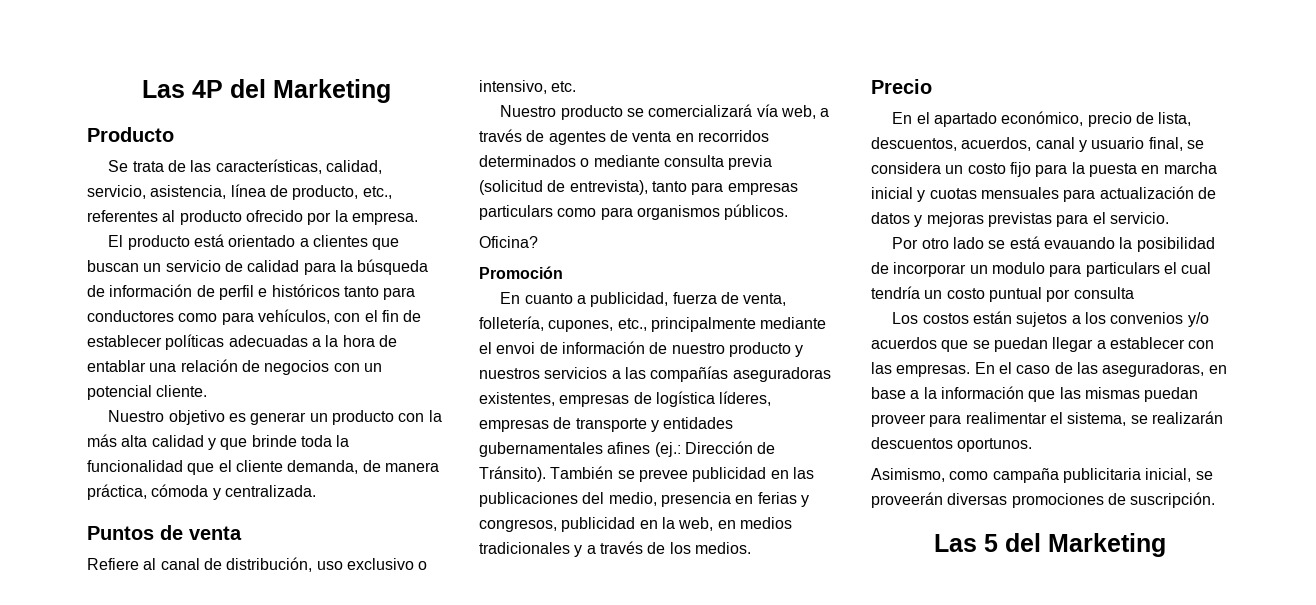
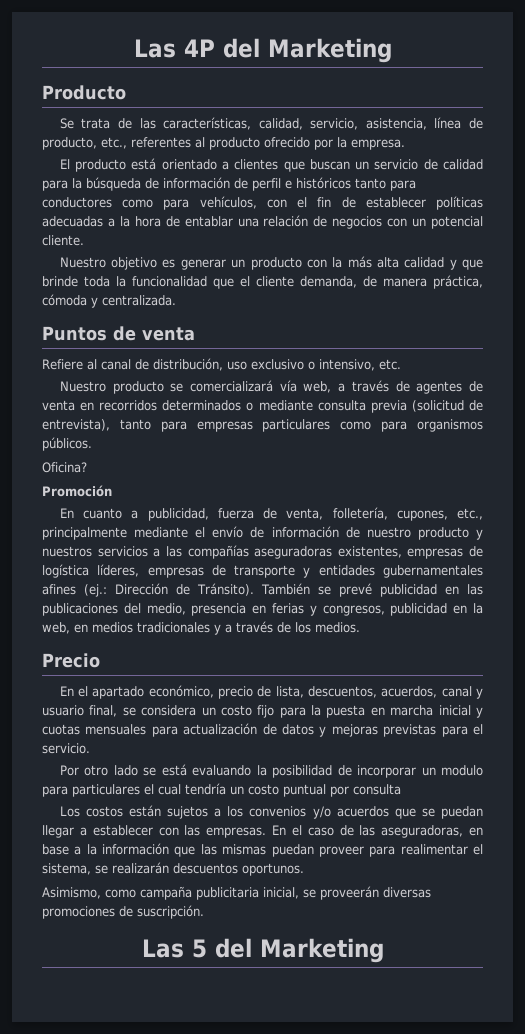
[479,205,553,220] particulars -> [262,419,331,432] particulares
[496,342,536,354] envoi -> [212,526,244,538] envío
[638,469,688,482] prevee -> [339,583,373,597] prevé
[1043,237,1115,249] evauando -> [192,765,252,776] evaluando
[1085,262,1160,277] particulars -> [72,784,140,797] particulares

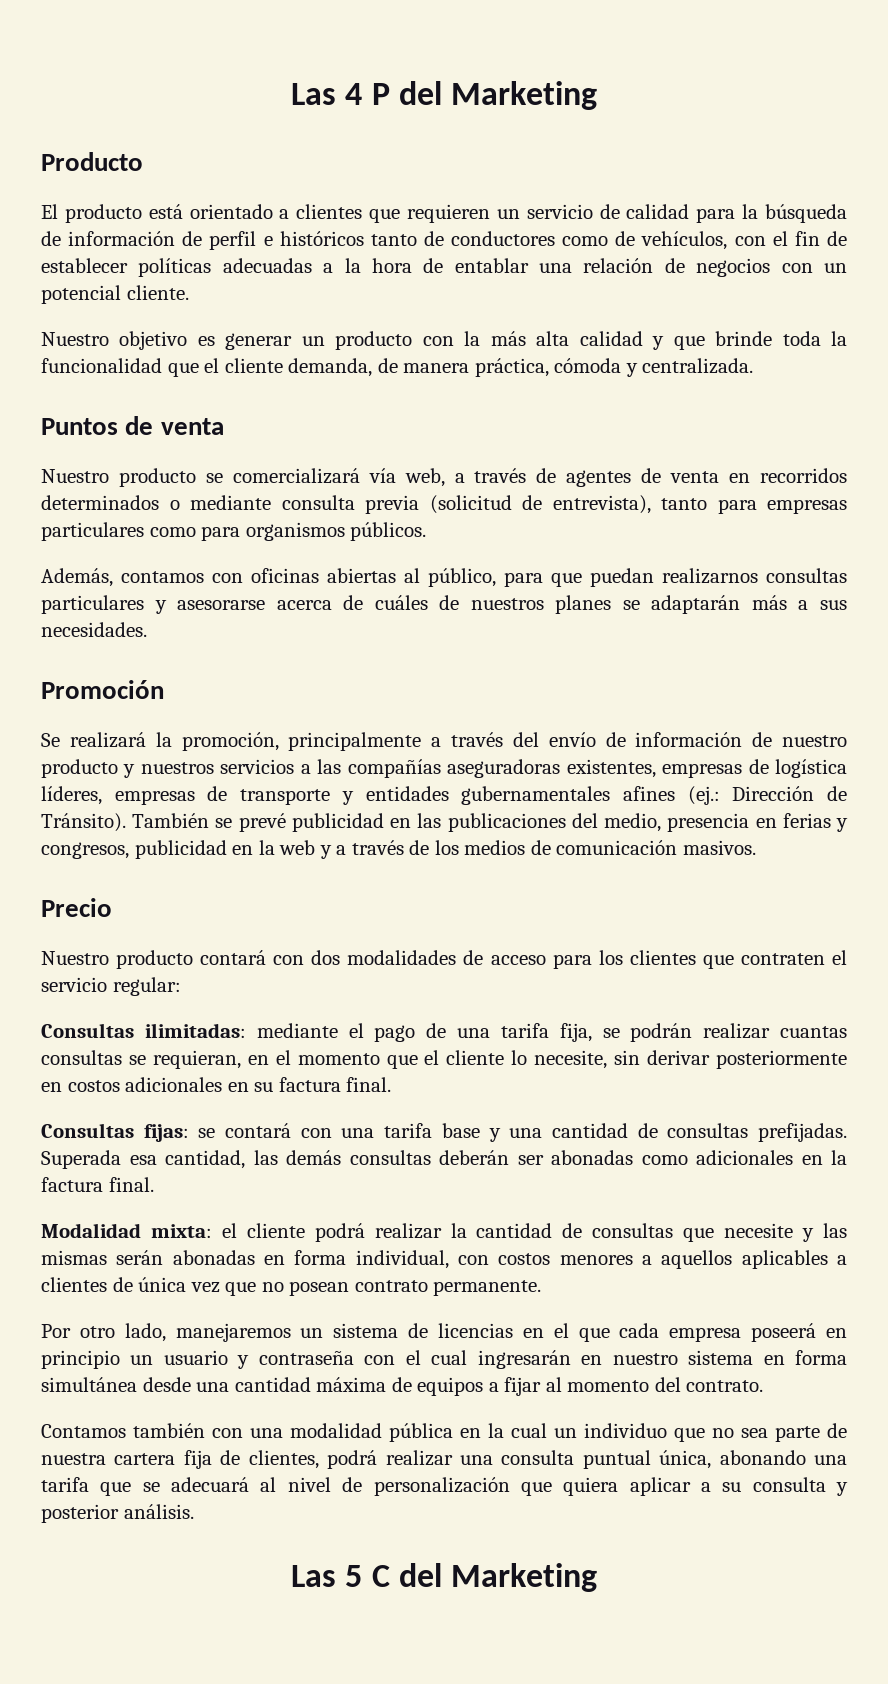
[133,39,215,58] Las 4P -> [291,83,390,105] Las 4 P
[59,117,484,130] [42,137,405,150] // Se trata de las características, calidad, servicio, asistencia, línea de producto, etc., referentes al producto ofrecido por la empresa. -> (143, 161) none
[309,159,350,170] buscan -> [407,204,490,223] requieren
[390,180,416,191] para -> [423,231,444,246] de
[163,199,190,210] para -> [615,231,636,246] de
[42,358,401,371] // Refiere al canal de distribución, uso exclusivo o intensivo, etc. -> (224, 426) none
[42,462,87,473] [42,485,112,497] [59,507,483,521] [42,527,206,540] Oficina? // Promoción // En cuanto a publicidad, fuerza de venta, folletería, cupones, etc., principalmente mediante el -> [41,568,847,587] [41,595,848,614] [41,622,147,637] [41,680,164,699] [41,732,539,751] Además, contamos con oficinas abiertas al público, para que puedan realizarnos consultas particulares y asesorarse acerca de cuáles de nuestros planes se adaptarán más a sus necesidades. // Promoción // Se realizará la promoción, principalmente a través del
[42,622,210,634] web, en medios tradicionales -> [279,840,316,855] web
[315,622,360,633] [42,653,100,668] [59,685,483,699] [42,705,483,718] [42,723,483,737] [42,743,90,754] [59,764,483,778] [42,783,401,797] [59,805,483,819] [42,825,483,838] [42,843,484,857] [42,862,304,876] [42,886,431,900] [42,905,204,919] medios. // Precio // En el apartado económico, precio de lista, descuentos, acuerdos, canal y usuario final, se considera un costo fijo para la puesta en marcha inicial y cuotas mensuales para actualización de datos y mejoras previstas para el servicio. // Por otro lado se está evaluando la posibilidad de incorporar un modulo para particulares el cual tendría un costo puntual por consulta // Los costos están sujetos a los convenios y/o acuerdos que se puedan llegar a establecer con las empresas. En el caso de las aseguradoras, en base a la información que las mismas puedan proveer para realimentar el sistema, se realizarán descuentos oportunos. // Asimismo, como campaña publicitaria inicial, se proveerán diversas promociones de suscripción. -> [464,840,756,855] [41,898,112,917] [41,950,848,969] [41,977,181,996] [41,1023,848,1042] [41,1050,847,1069] [41,1077,392,1092] [41,1123,848,1142] [41,1150,847,1169] [41,1177,154,1192] [41,1223,847,1242] [41,1250,848,1269] [41,1277,542,1296] [41,1323,848,1342] [41,1350,847,1369] [41,1377,764,1396] [41,1423,847,1442] [41,1450,847,1469] [41,1477,849,1496] [41,1504,194,1523] medios de comunicación masivos. // Precio // Nuestro producto contará con dos modalidades de acceso para los clientes que contraten el servicio regular: // Consultas ilimitadas: mediante el pago de una tarifa fija, se podrán realizar cuantas consultas se requieran, en el momento que el cliente lo necesite, sin derivar posteriormente en costos adicionales en su factura final. // Consultas fijas: se contará con una tarifa base y una cantidad de consultas prefijadas. Superada esa cantidad, las demás consultas deberán ser abonadas como adicionales en la factura final. // Modalidad mixta: el cliente podrá realizar la cantidad de consultas que necesite y las mismas serán abonadas en forma individual, con costos menores a aquellos aplicables a clientes de única vez que no posean contrato permanente. // Por otro lado, manejaremos un sistema de licencias en el que cada empresa poseerá en principio un usuario y contraseña con el cual ingresarán en nuestro sistema en forma simultánea desde una cantidad máxima de equipos a fijar al momento del contrato. // Contamos también con una modalidad pública en la cual un individuo que no sea parte de nuestra cartera fija de clientes, podrá realizar una consulta puntual única, abonando una tarifa que se adecuará al nivel de personalización que quiera aplicar a su consulta y posterior análisis.
(207, 948) none -> [371,1565,390,1587] C

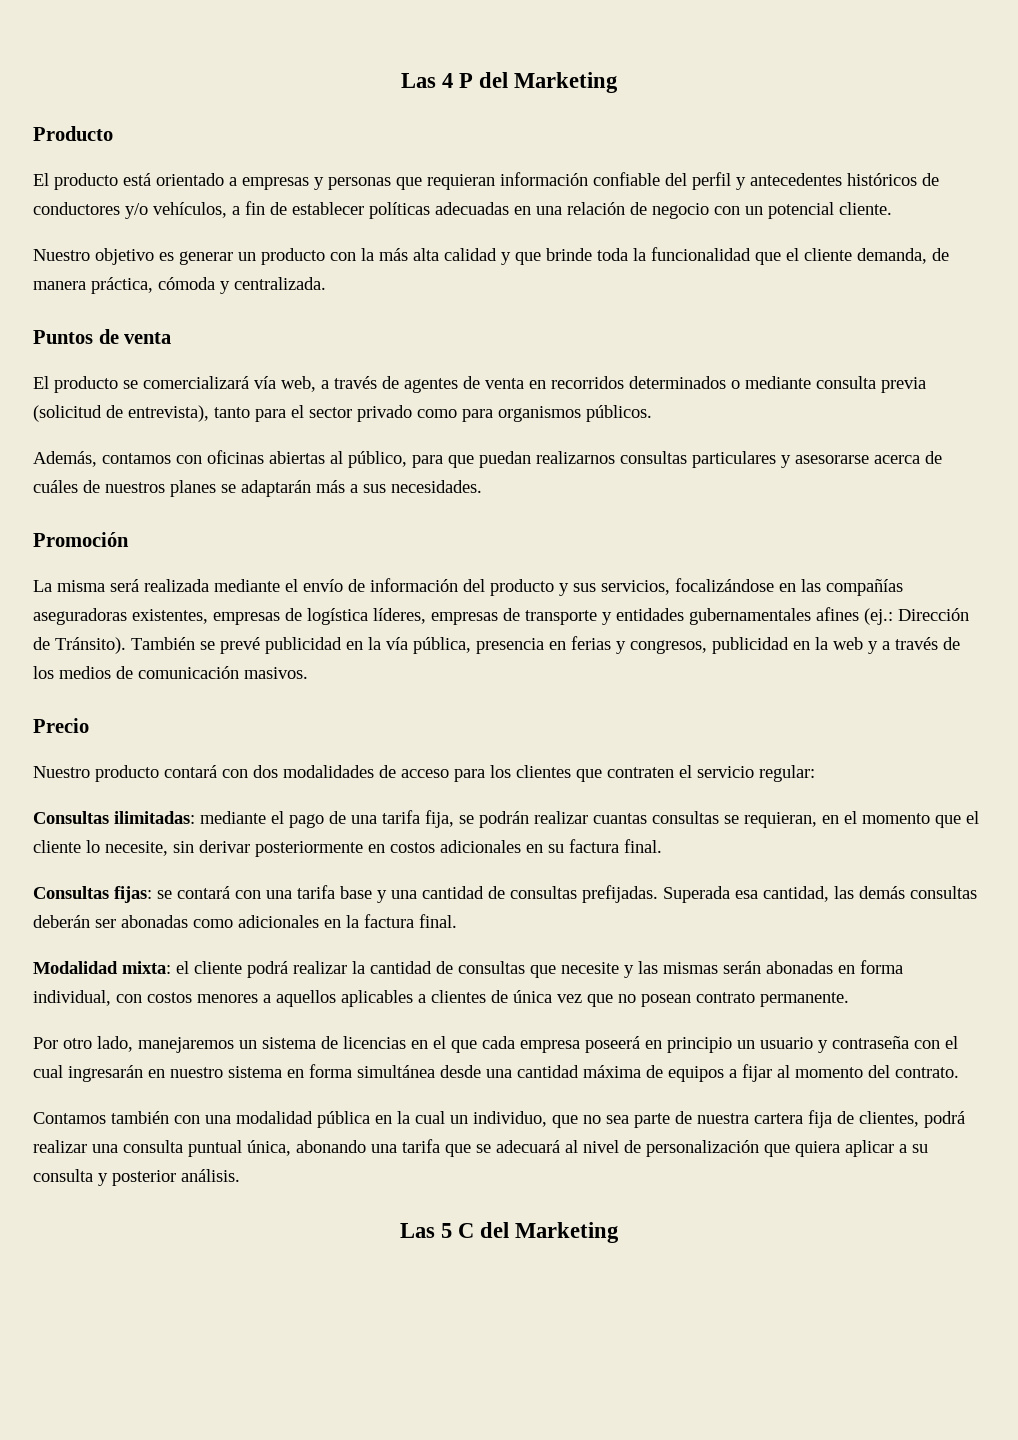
[296,204,848,223] [41,231,788,250] clientes que requieren un servicio de calidad para la búsqueda de información de perfil e históricos tanto de conductores como de vehículos, con el -> [242,172,939,190] [33,202,240,219] empresas y personas que requieran información confiable del perfil y antecedentes históricos de conductores y/o vehículos, a
[323,258,529,273] a la hora de entablar -> [514,206,531,215] en
[696,258,771,277] negocios -> [652,203,709,219] negocio
[41,469,109,483] Nuestro -> [33,376,49,389] El
[767,499,847,514] [41,522,144,541] empresas particulares -> [291,405,412,422] el sector privado
[41,732,848,751] [41,759,311,778] Se realizará la promoción, principalmente a través del envío de información de nuestro producto y nuestros servicios a -> [33,578,796,596] La misma será realizada mediante el envío de información del producto y sus servicios, focalizándose en
[417,813,662,832] las publicaciones del medio, -> [368,637,471,654] la vía pública,
[584,1423,667,1438] individuo -> [473,1111,547,1127] individuo,

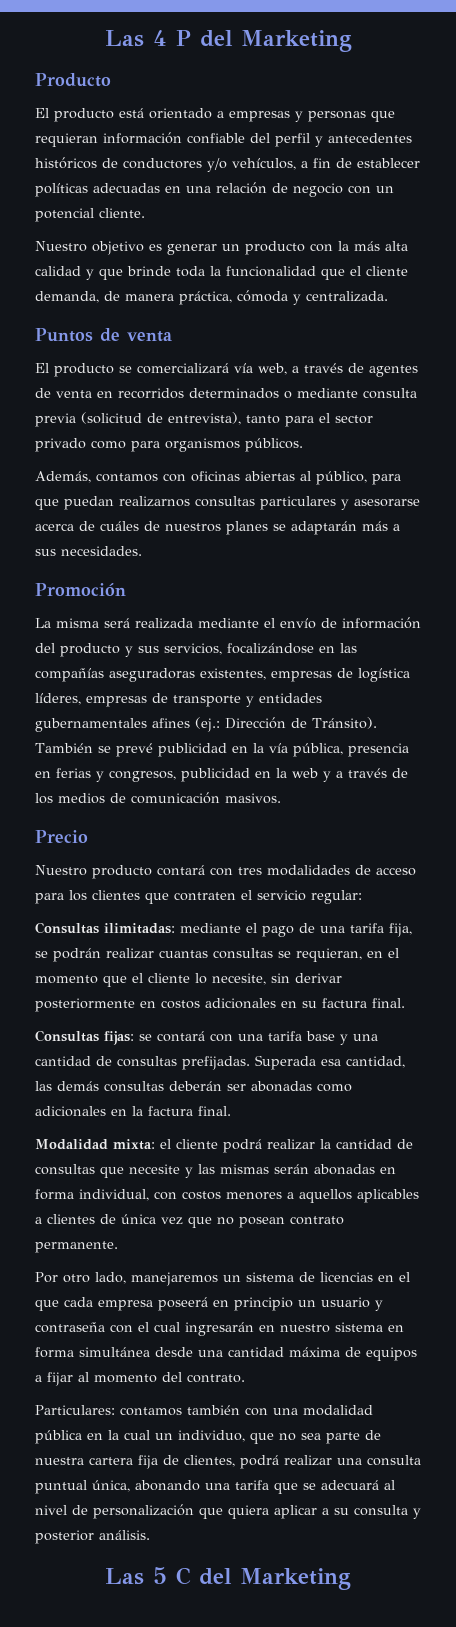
[253,765,278,778] dos -> [238,867,262,875] tres
[33,1112,106,1124] Contamos -> [35,1405,182,1416] Particulares: contamos

